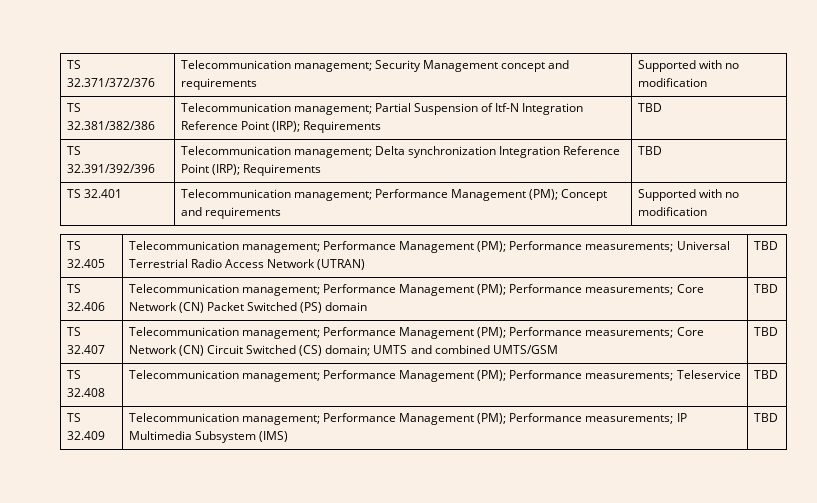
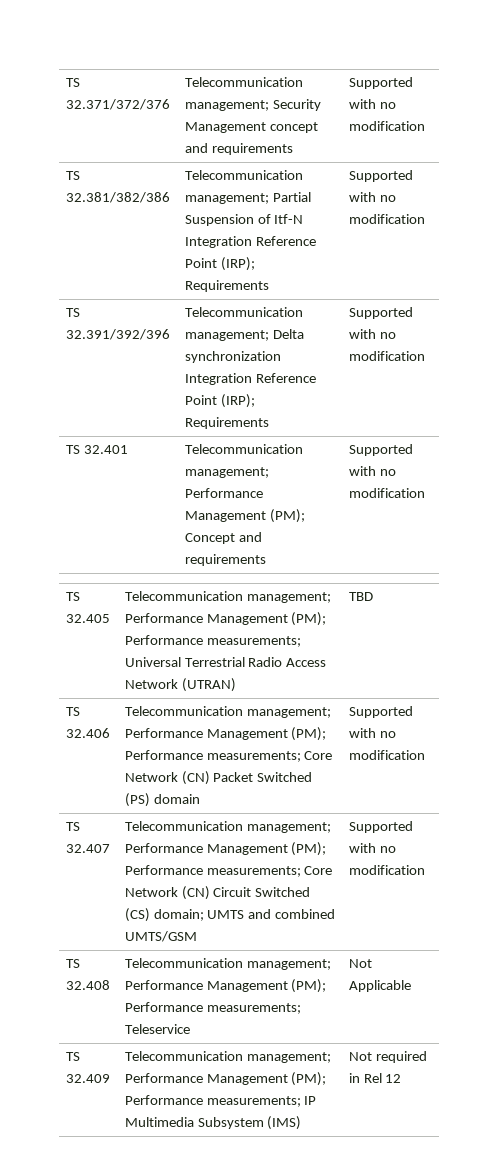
[637,103,662,112] TBD -> [348,170,413,182] [348,192,396,202] [348,214,425,224] Supported with no modification
[637,146,662,155] TBD -> [348,307,413,319] [348,329,396,339] [348,351,425,361] Supported with no modification
[753,284,778,293] TBD -> [348,706,413,718] [348,728,396,738] [348,750,425,760] Supported with no modification
[753,327,778,336] TBD -> [348,821,413,833] [348,843,396,853] [348,865,425,875] Supported with no modification
[753,370,778,379] TBD -> [348,959,372,968] [348,980,411,992] Not Applicable
[753,413,778,422] TBD -> [348,1051,427,1063] [348,1073,402,1083] Not required in Rel 12

